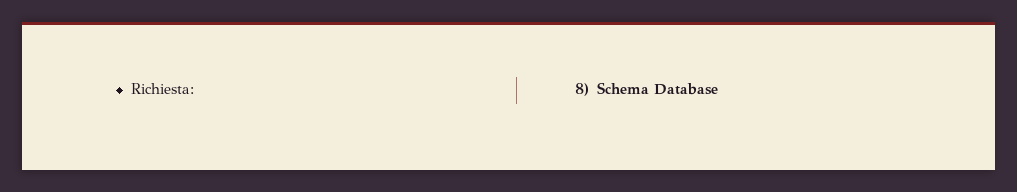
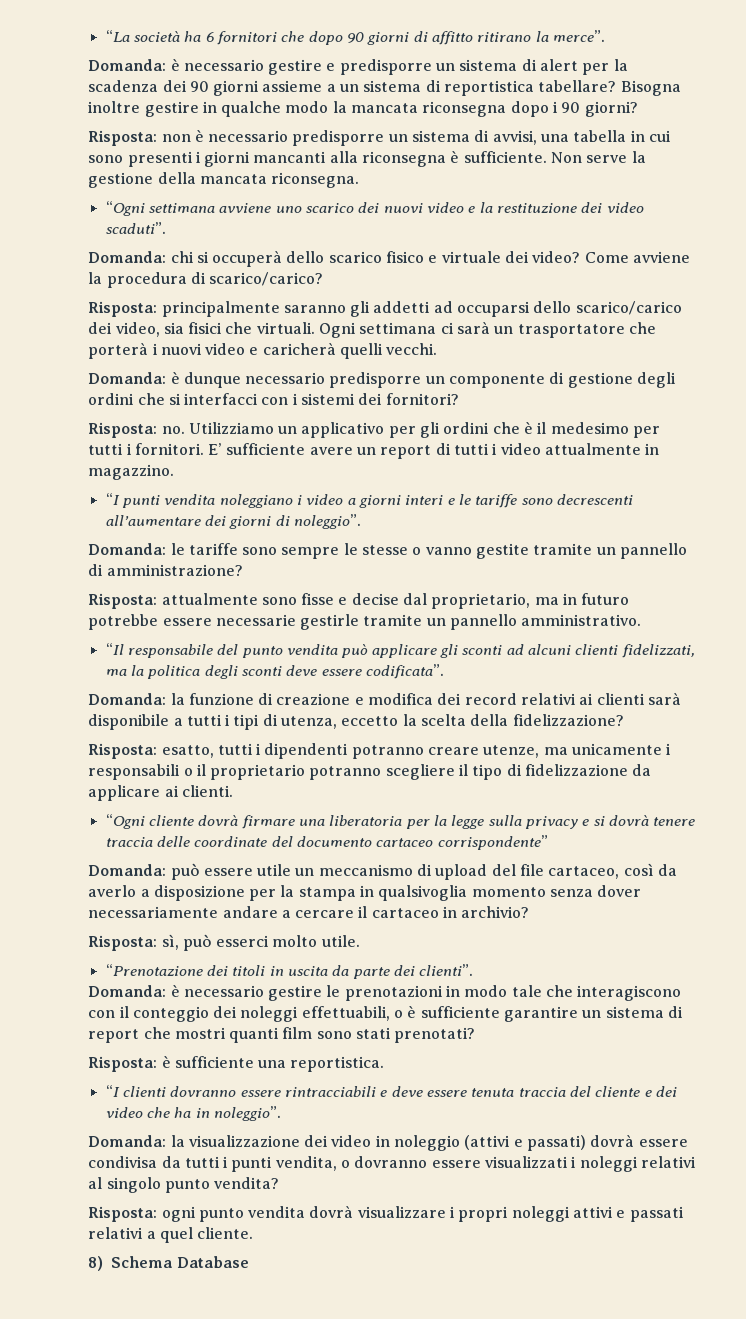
[130,83,194,94] Richiesta: -> [105,30,605,45] [88,59,628,75] [88,80,681,96] [88,101,638,117] [88,130,672,146] [88,151,646,167] [88,172,360,188] [105,201,644,216] [105,222,166,234] [88,250,691,267] [88,272,324,288] [88,301,682,317] [88,321,657,338] [88,342,438,359] [88,372,677,388] [88,393,459,405] [88,422,661,438] [88,443,660,459] [88,464,175,480] [105,493,633,508] [105,514,362,529] [88,543,688,559] [88,564,243,576] [88,593,630,609] [88,614,642,630] [105,643,695,658] [105,664,445,679] [88,692,682,705] [88,714,624,730] [88,743,672,759] [88,764,652,780] [88,785,233,801] [105,814,696,829] [105,835,548,850] [88,863,678,880] [88,885,642,901] [88,906,530,918] [88,934,360,951] [105,964,474,979] [88,985,682,1001] [88,1006,684,1022] [88,1027,476,1043] [88,1056,385,1072] [105,1085,677,1097] [105,1106,282,1121] [88,1134,688,1151] [88,1156,697,1172] [88,1177,280,1193] [88,1205,684,1222] [88,1227,254,1243] “La società ha 6 fornitori che dopo 90 giorni di affitto ritirano la merce”. // Domanda: è necessario gestire e predisporre un sistema di alert per la scadenza dei 90 giorni assieme a un sistema di reportistica tabellare? Bisogna inoltre gestire in qualche modo la mancata riconsegna dopo i 90 giorni? // Risposta: non è necessario predisporre un sistema di avvisi, una tabella in cui sono presenti i giorni mancanti alla riconsegna è sufficiente. Non serve la gestione della mancata riconsegna. // “Ogni settimana avviene uno scarico dei nuovi video e la restituzione dei video scaduti”. // Domanda: chi si occuperà dello scarico fisico e virtuale dei video? Come avviene la procedura di scarico/carico? // Risposta: principalmente saranno gli addetti ad occuparsi dello scarico/carico dei video, sia fisici che virtuali. Ogni settimana ci sarà un trasportatore che porterà i nuovi video e caricherà quelli vecchi. // Domanda: è dunque necessario predisporre un componente di gestione degli ordini che si interfacci con i sistemi dei fornitori? // Risposta: no. Utilizziamo un applicativo per gli ordini che è il medesimo per tutti i fornitori. E’ sufficiente avere un report di tutti i video attualmente in magazzino. // “I punti vendita noleggiano i video a giorni interi e le tariffe sono decrescenti all’aumentare dei giorni di noleggio”. // Domanda: le tariffe sono sempre le stesse o vanno gestite tramite un pannello di amministrazione? // Risposta: attualmente sono fisse e decise dal proprietario, ma in futuro potrebbe essere necessarie gestirle tramite un pannello amministrativo. // “Il responsabile del punto vendita può applicare gli sconti ad alcuni clienti fidelizzati, ma la politica degli sconti deve essere codificata”. // Domanda: la funzione di creazione e modifica dei record relativi ai clienti sarà disponibile a tutti i tipi di utenza, eccetto la scelta della fidelizzazione? // Risposta: esatto, tutti i dipendenti potranno creare utenze, ma unicamente i responsabili o il proprietario potranno scegliere il tipo di fidelizzazione da applicare ai clienti. // “Ogni cliente dovrà firmare una liberatoria per la legge sulla privacy e si dovrà tenere traccia delle coordinate del documento cartaceo corrispondente” // Domanda: può essere utile un meccanismo di upload del file cartaceo, così da averlo a disposizione per la stampa in qualsivoglia momento senza dover necessariamente andare a cercare il cartaceo in archivio? // Risposta: sì, può esserci molto utile. // “Prenotazione dei titoli in uscita da parte dei clienti”. // Domanda: è necessario gestire le prenotazioni in modo tale che interagiscono con il conteggio dei noleggi effettuabili, o è sufficiente garantire un sistema di report che mostri quanti film sono stati prenotati? // Risposta: è sufficiente una reportistica. // “I clienti dovranno essere rintracciabili e deve essere tenuta traccia del cliente e dei video che ha in noleggio”. // Domanda: la visualizzazione dei video in noleggio (attivi e passati) dovrà essere condivisa da tutti i punti vendita, o dovranno essere visualizzati i noleggi relativi al singolo punto vendita? // Risposta: ogni punto vendita dovrà visualizzare i propri noleggi attivi e passati relativi a quel cliente.

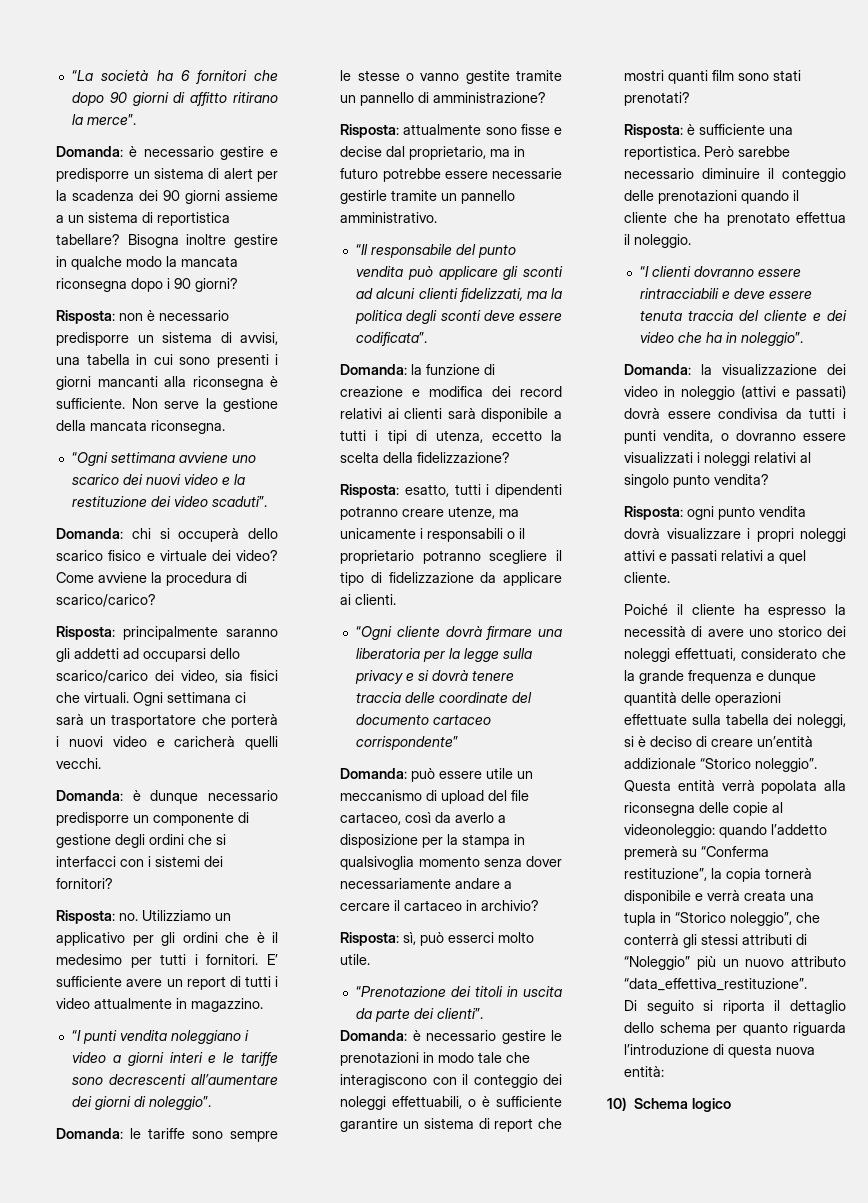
(385, 1064) none -> [704,146,791,157] [624,168,846,182] [624,190,800,204] [624,212,846,226] [624,234,692,248] Però sarebbe necessario diminuire il conteggio delle prenotazioni quando il cliente che ha prenotato effettua il noleggio.
[88,1256,249,1271] 8) Schema Database -> [624,604,846,618] [624,626,846,637] [624,648,846,662] [624,670,817,684] [624,692,782,706] [624,714,846,728] [624,736,814,747] [624,758,818,772] [624,780,846,794] [624,802,784,816] [624,824,828,838] [624,846,770,860] [624,868,813,882] [624,890,815,904] [624,912,821,926] [624,934,808,948] [624,956,846,970] [624,978,808,991] [624,1000,846,1014] [624,1022,846,1036] [624,1044,816,1058] [624,1066,665,1077] [607,1097,732,1112] Poiché il cliente ha espresso la necessità di avere uno storico dei noleggi effettuati, considerato che la grande frequenza e dunque quantità delle operazioni effettuate sulla tabella dei noleggi, si è deciso di creare un’entità addizionale “Storico noleggio”. Questa entità verrà popolata alla riconsegna delle copie al videonoleggio: quando l’addetto premerà su “Conferma restituzione”, la copia tornerà disponibile e verrà creata una tupla in “Storico noleggio”, che conterrà gli stessi attributi di “Noleggio” più un nuovo attributo “data_effettiva_restituzione”. // Di seguito si riporta il dettaglio dello schema per quanto riguarda l’introduzione di questa nuova entità: // 10) Schema logico

